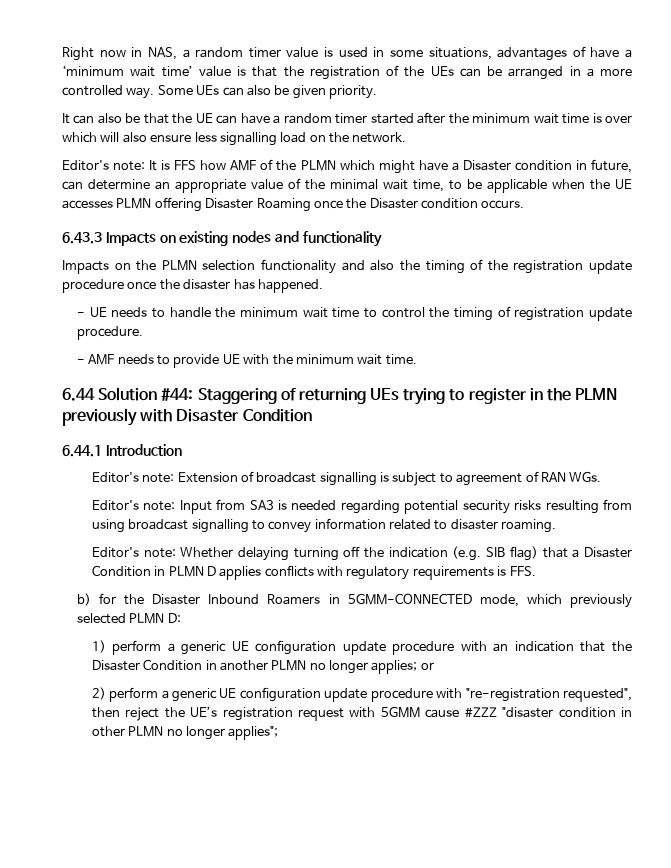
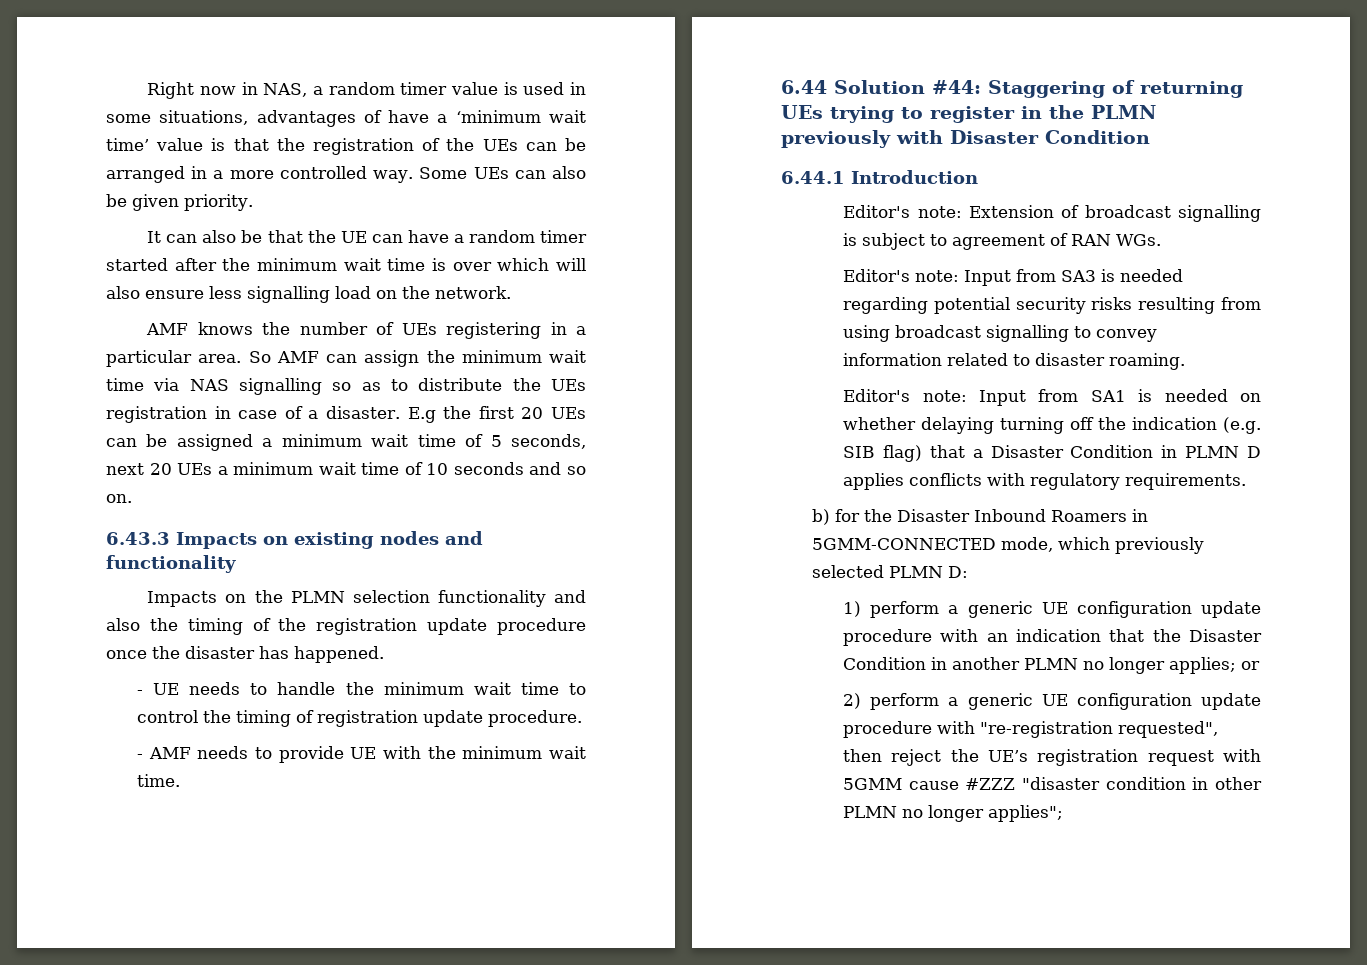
[62,159,632,174] [62,178,632,193] [62,197,525,212] Editor's note: It is FFS how AMF of the PLMN which might have a Disaster condition in future, can determine an appropriate value of the minimal wait time, to be applicable when the UE accesses PLMN offering Disaster Roaming once the Disaster condition occurs. -> [146,322,587,339] [106,350,586,367] [106,378,586,395] [106,406,586,423] [106,434,586,451] [106,462,586,475] [106,494,132,503] AMF knows the number of UEs registering in a particular area. So AMF can assign the minimum wait time via NAS signalling so as to distribute the UEs registration in case of a disaster. E.g the first 20 UEs can be assigned a minimum wait time of 5 seconds, next 20 UEs a minimum wait time of 10 seconds and so on.
[180,547,234,558] Whether -> [978,389,1261,406] [843,417,917,430] Input from SA1 is needed on whether
[412,566,536,580] requirements is FFS. -> [1125,473,1247,490] requirements.

